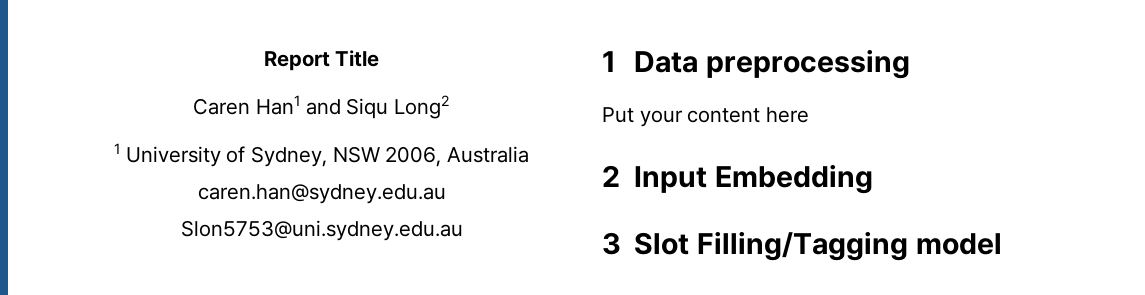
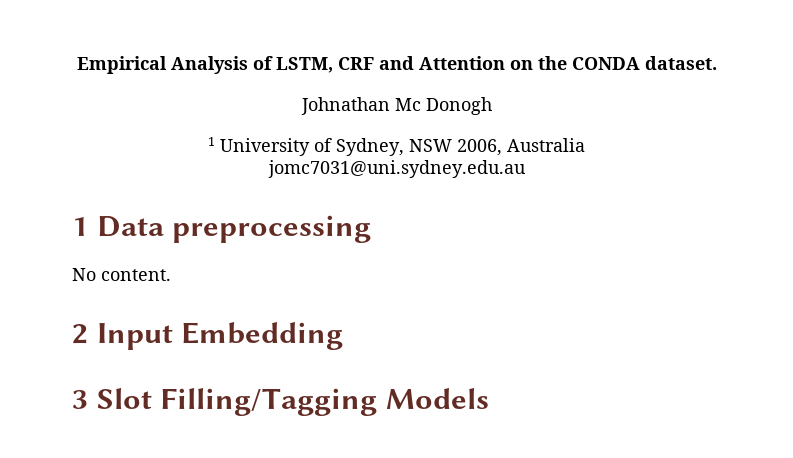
[263,50,380,71] [193,95,450,119] Report Title // Caren Han1 and Siqu Long2 -> [76,56,717,74] [300,97,492,115] Empirical Analysis of LSTM, CRF and Attention on the CONDA dataset. // Johnathan Mc Donogh
[197,184,446,204] [180,220,463,241] caren.han@sydney.edu.au // Slon5753@uni.sydney.edu.au -> [267,160,526,178] jomc7031@uni.sydney.edu.au
[602,107,810,127] Put your content here -> [72,268,171,281] No content.
[916,233,1003,255] model -> [385,388,489,409] Models

